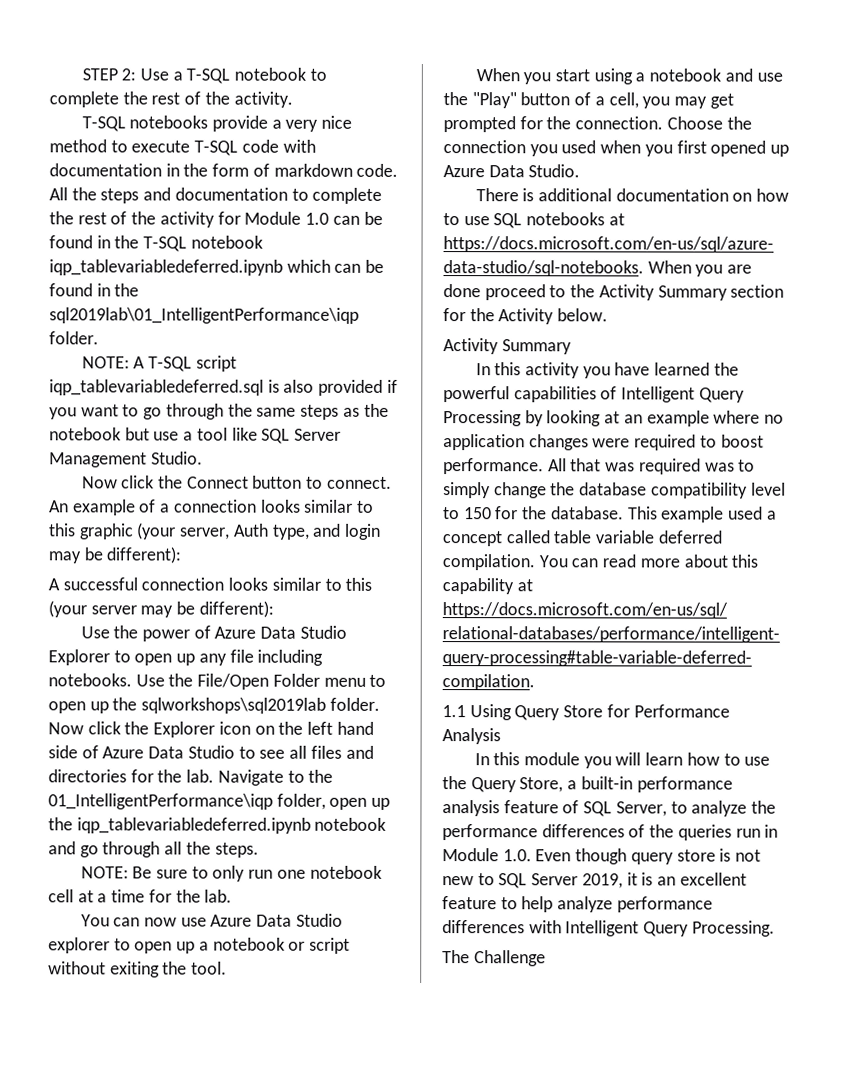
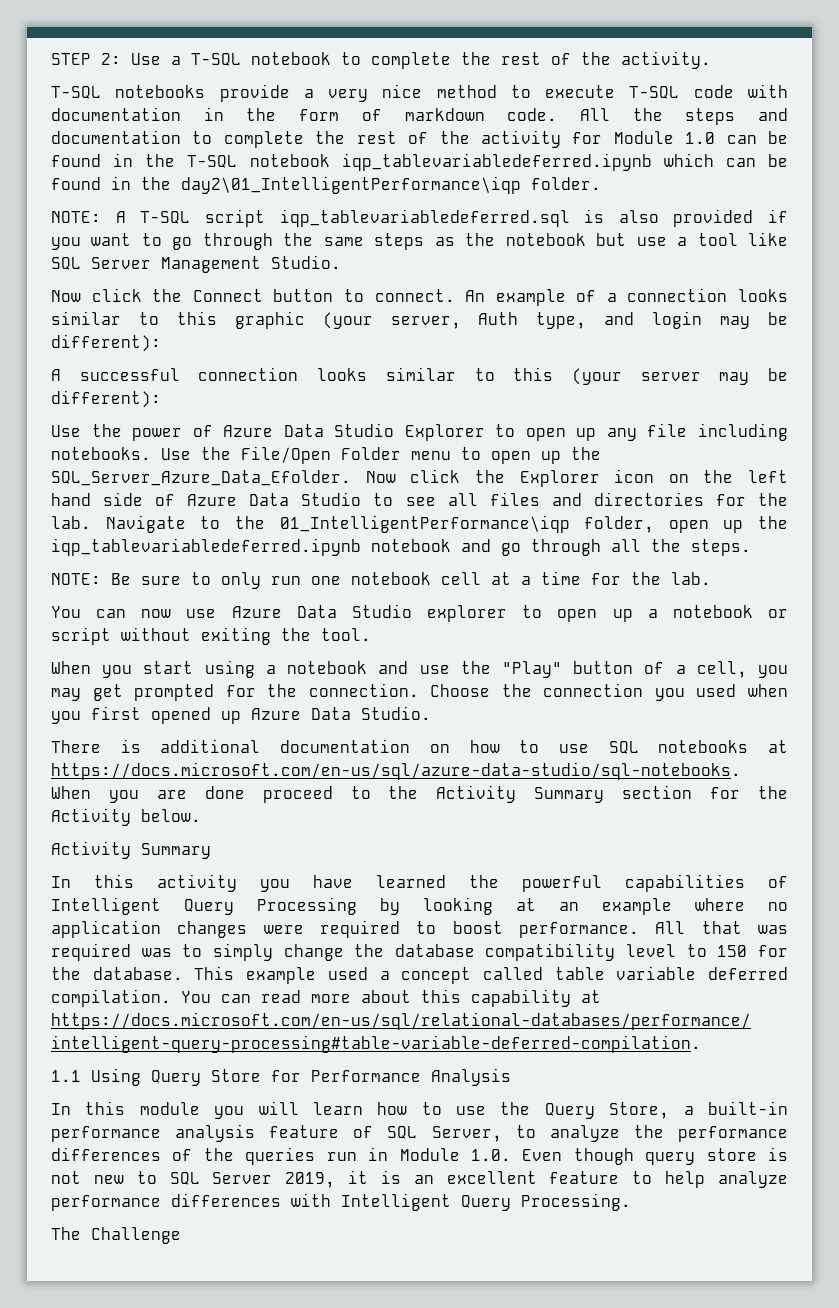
[49,307,359,324] sql2019lab\01_IntelligentPerformance\iqp -> [181,176,521,194] day2\01_IntelligentPerformance\iqp
[141,697,380,714] sqlworkshops\sql2019lab folder. -> [51,470,351,486] SQL_Server_Azure_Data_Efolder.

